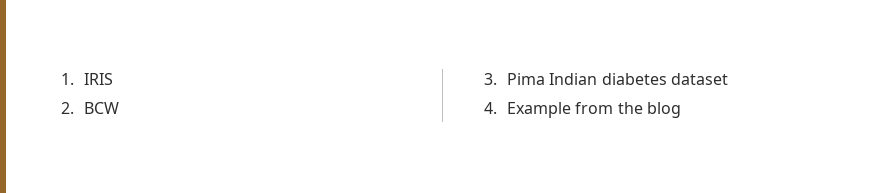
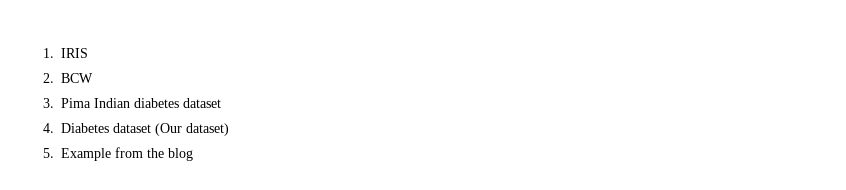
(498, 108) none -> [61,123,230,136] [43,148,55,158] Diabetes dataset (Our dataset) // 5.

